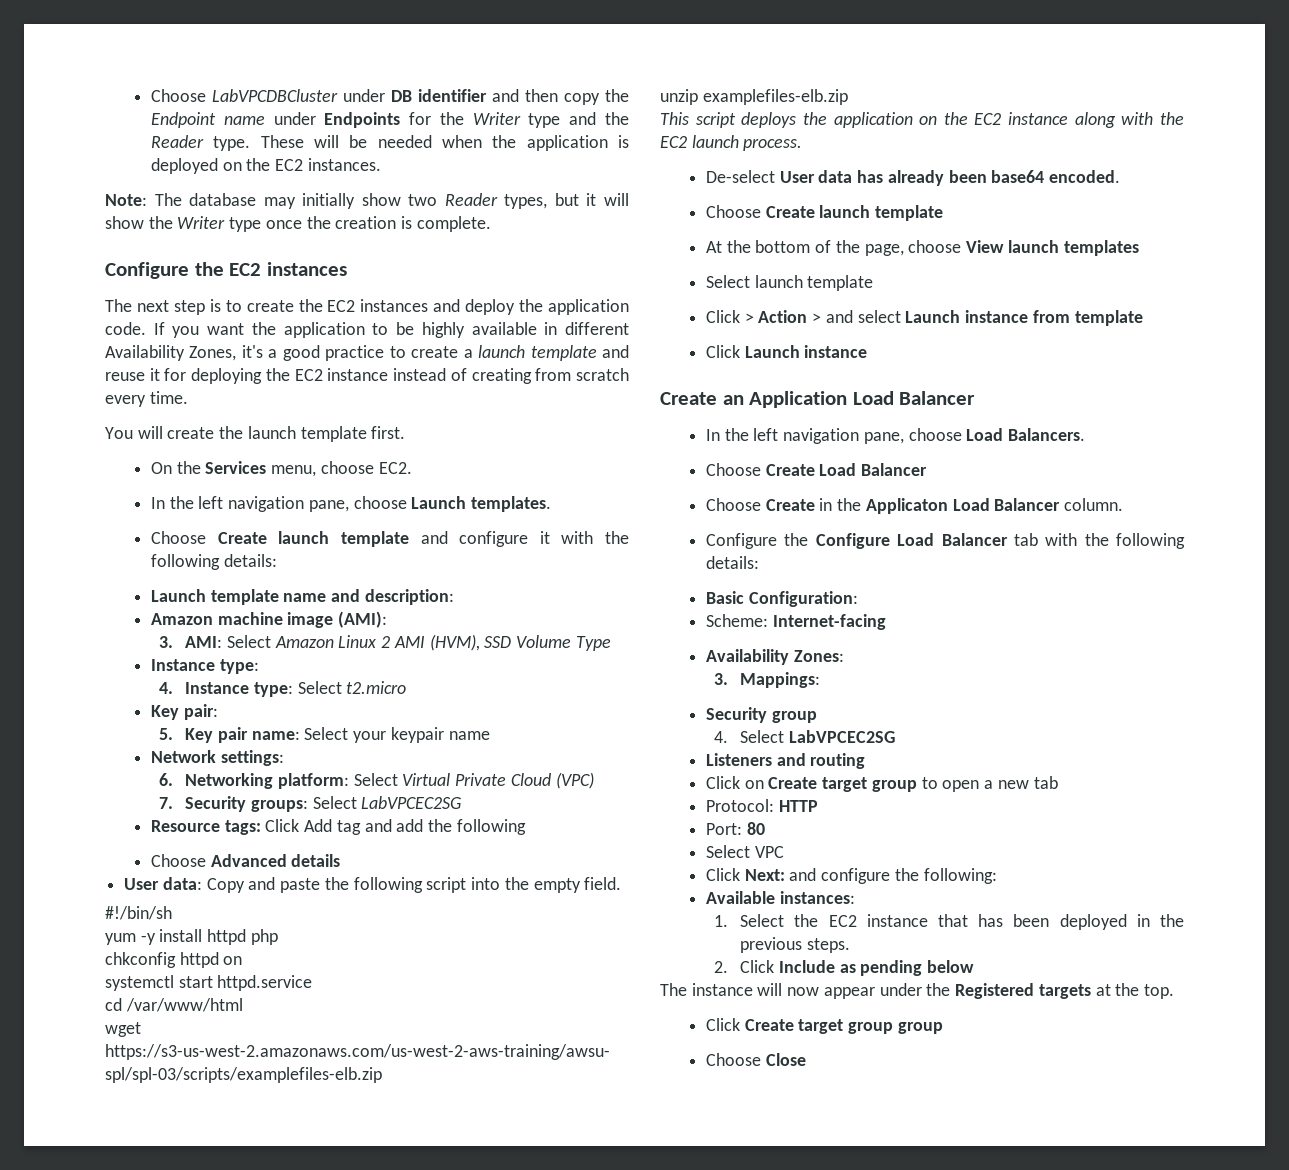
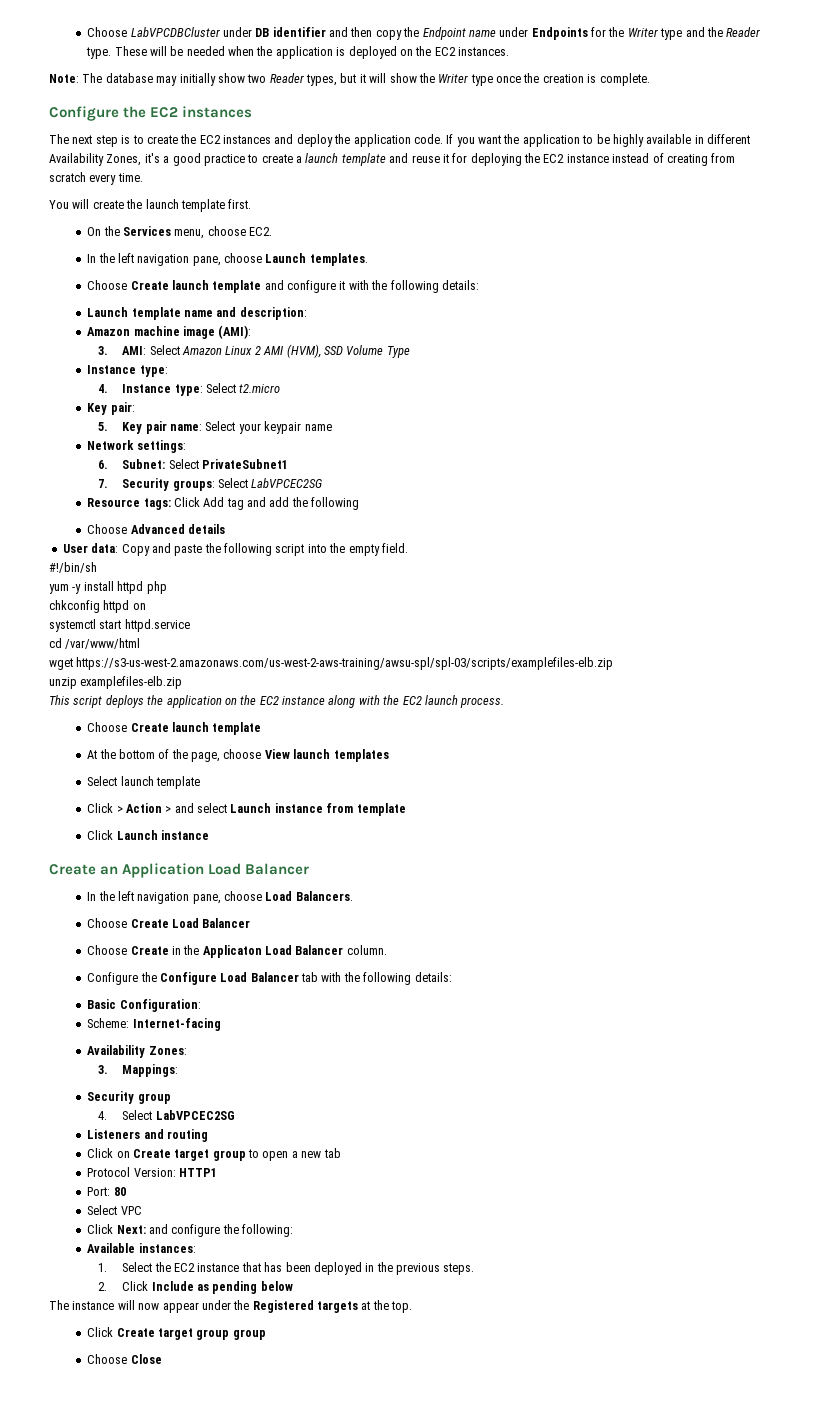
[185,772,594,789] Networking platform: Select Virtual Private Cloud (VPC) -> [122,459,289,469] Subnet: Select PrivateSubnet1
[706,170,1121,186] // De-select User data has already been base64 encoded. -> (505, 702) none
[706,799,818,812] Protocol: HTTP -> [87,1167,217,1177] Protocol Version: HTTP1

